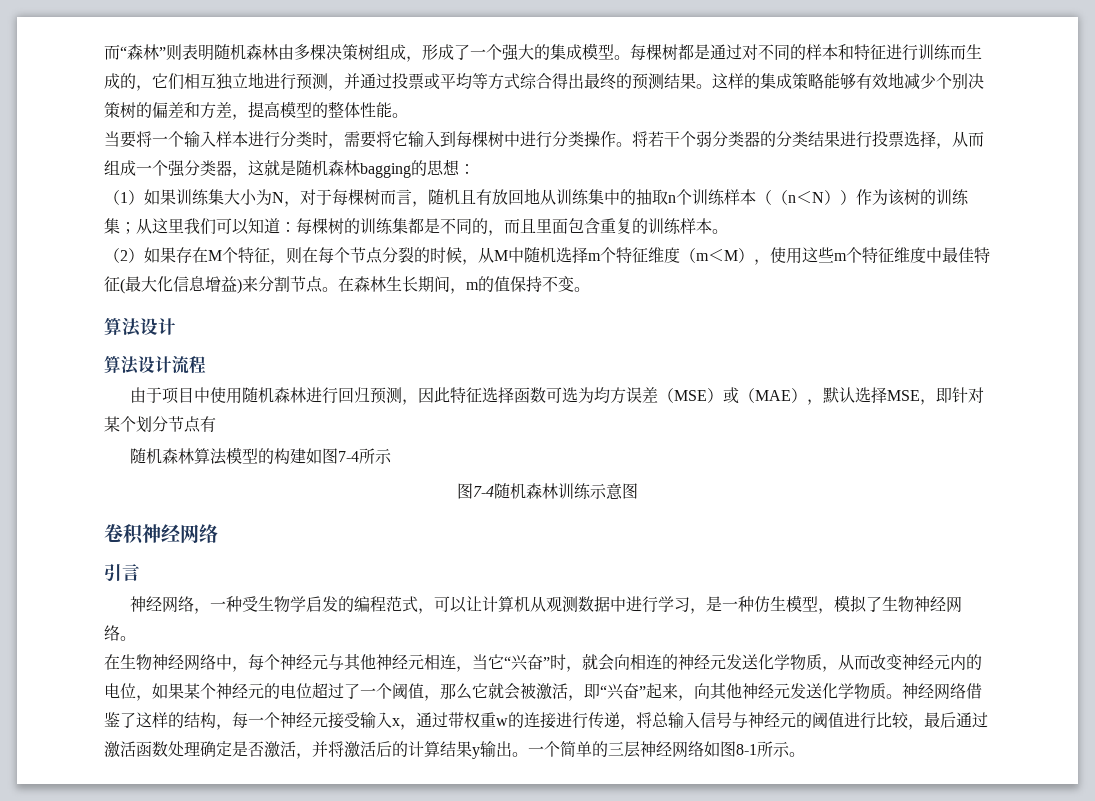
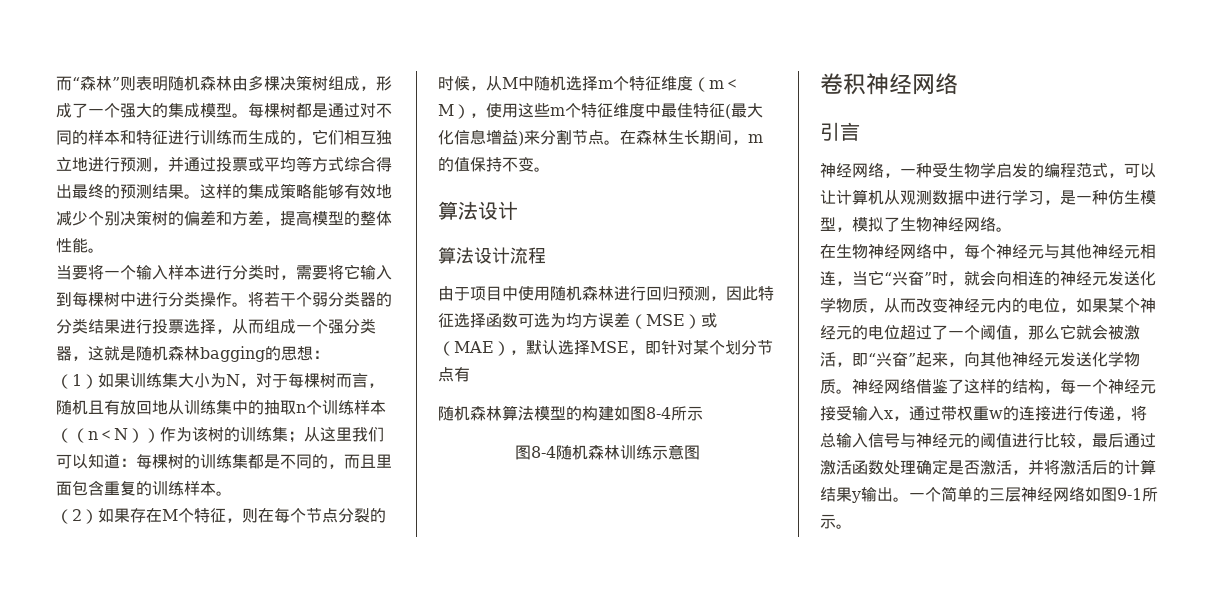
[338,451,360,462] 7-4 -> [646,407,671,419] 8-4
[473,486,494,497] 7-4 -> [530,446,556,458] 8-4
[736,744,757,755] 8-1 -> [1117,488,1142,500] 9-1

